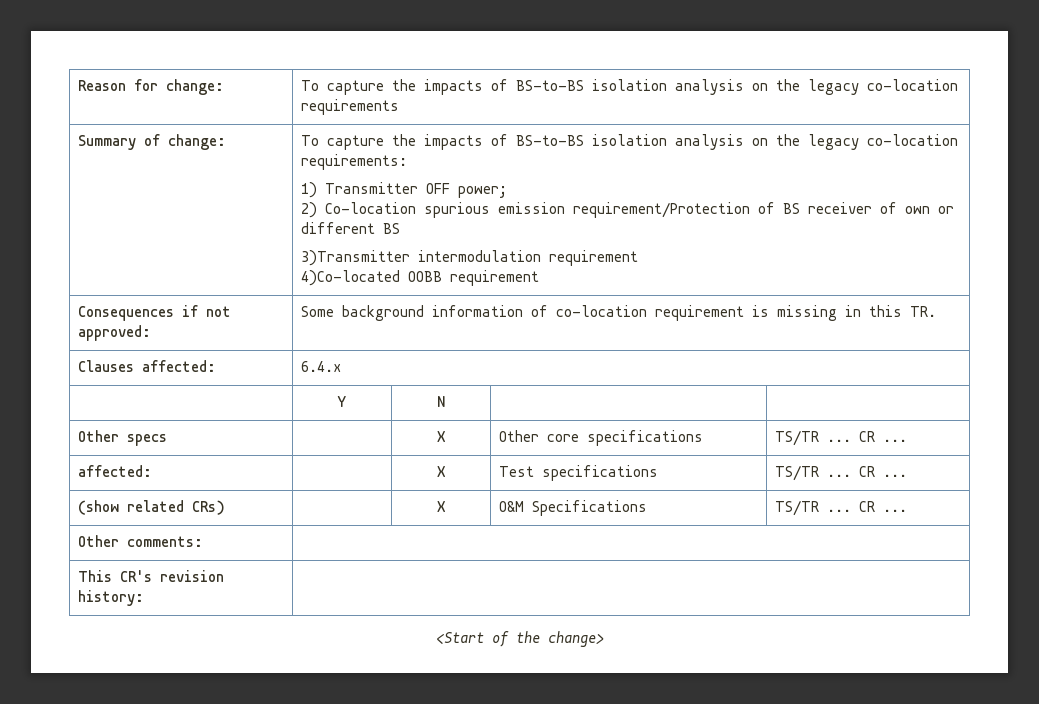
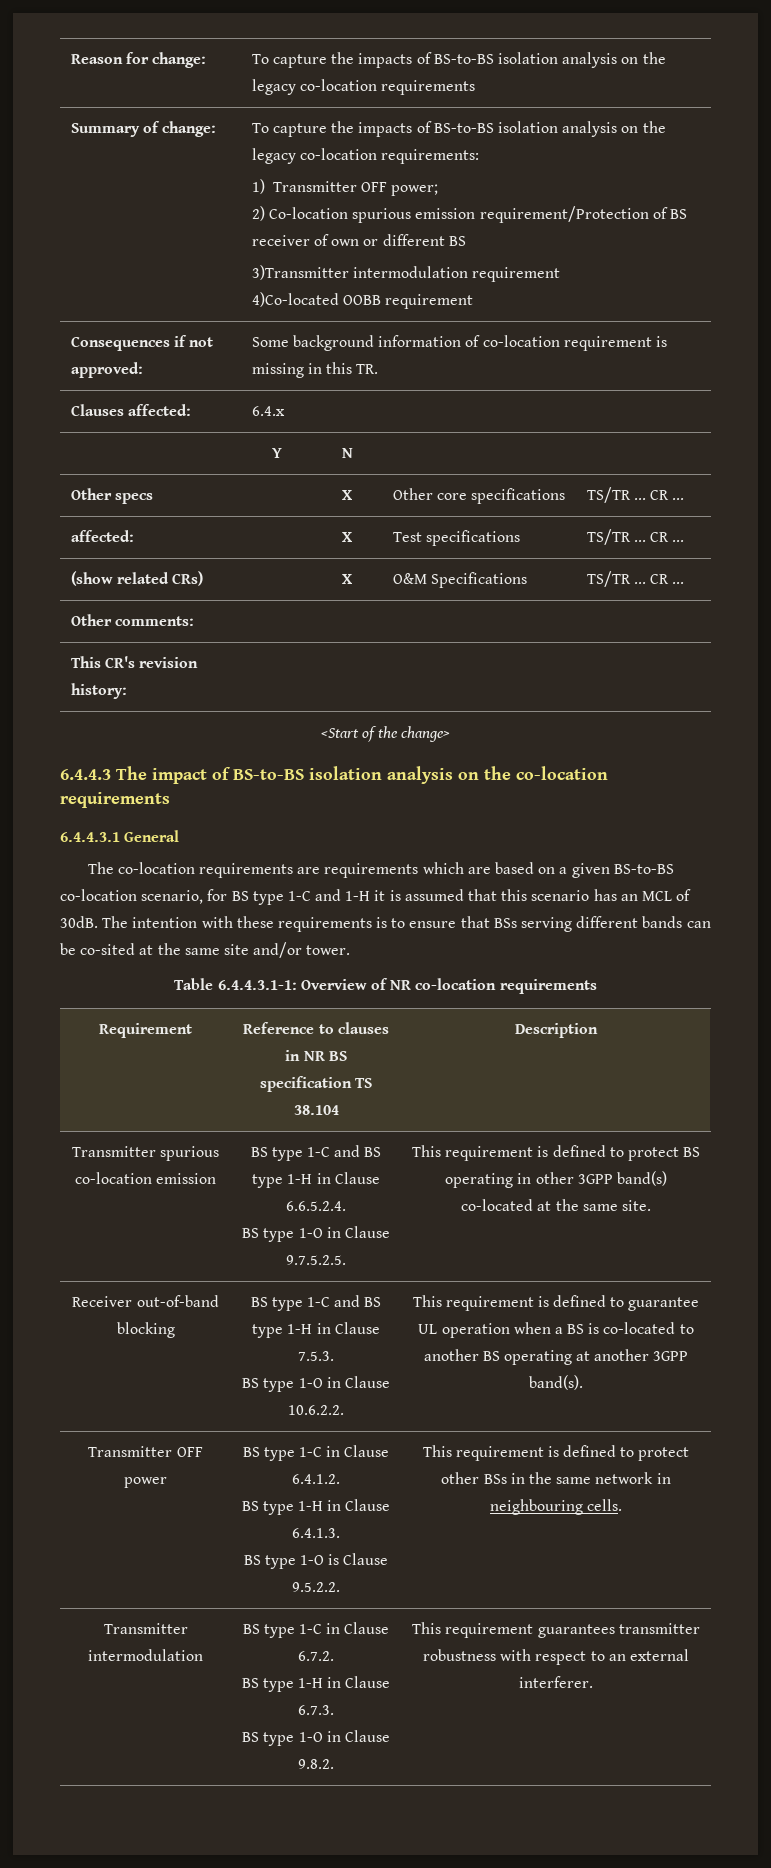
(604, 639) none -> [60,766,608,784] [60,792,170,808] [60,830,180,842] [87,862,674,878] [60,889,692,905] [60,916,711,932] [60,942,351,958] [174,978,597,994] [99,1023,192,1038] [243,1022,389,1034] [285,1050,347,1061] [259,1076,373,1092] [293,1105,339,1115] [515,1023,598,1038] [71,1146,220,1161] [74,1172,217,1184] [250,1145,382,1161] [252,1172,380,1188] [286,1201,346,1211] [242,1226,390,1242] [286,1255,346,1265] [411,1145,701,1161] [445,1171,667,1188] [461,1199,651,1211] [72,1295,219,1307] [116,1322,175,1338] [250,1295,382,1311] [252,1322,380,1338] [298,1351,334,1361] [242,1376,390,1392] [288,1405,344,1415] [412,1295,700,1311] [418,1322,694,1338] [423,1349,689,1365] [529,1375,583,1390] [88,1446,203,1457] [124,1477,167,1488] [242,1445,390,1461] [292,1474,340,1484] [241,1499,391,1515] [292,1528,340,1538] [243,1553,389,1569] [292,1582,340,1592] [422,1445,690,1461] [441,1472,671,1484] [489,1499,623,1515] [103,1623,188,1634] [88,1649,203,1661] [242,1622,390,1638] [298,1651,334,1661] [241,1676,391,1692] [298,1705,334,1715] [242,1730,390,1746] [298,1759,334,1769] [412,1622,700,1638] [423,1649,689,1665] [519,1676,593,1688] // 6.4.4.3 The impact of BS-to-BS isolation analysis on the co-location requirements // 6.4.4.3.1 General // The co-location requirements are requirements which are based on a given BS-to-BS co-location scenario, for BS type 1-C and 1-H it is assumed that this scenario has an MCL of 30dB. The intention with these requirements is to ensure that BSs serving different bands can be co-sited at the same site and/or tower. // Table 6.4.4.3.1-1: Overview of NR co-location requirements // Requirement | Reference to clauses in NR BS specification TS 38.104 | Description // Transmitter spurious co-location emission | BS type 1-C and BS type 1-H in Clause 6.6.5.2.4. // BS type 1-O in Clause 9.7.5.2.5. | This requirement is defined to protect BS operating in other 3GPP band(s) co-located at the same site. // Receiver out-of-band blocking | BS type 1-C and BS type 1-H in Clause 7.5.3. // BS type 1-O in Clause 10.6.2.2. | This requirement is defined to guarantee UL operation when a BS is co-located to another BS operating at another 3GPP band(s). // Transmitter OFF power | BS type 1-C in Clause 6.4.1.2. // BS type 1-H in Clause 6.4.1.3. // BS type 1-O is Clause 9.5.2.2. | This requirement is defined to protect other BSs in the same network in neighbouring cells. // Transmitter intermodulation | BS type 1-C in Clause 6.7.2. // BS type 1-H in Clause 6.7.3. // BS type 1-O in Clause 9.8.2. | This requirement guarantees transmitter robustness with respect to an external interferer.

